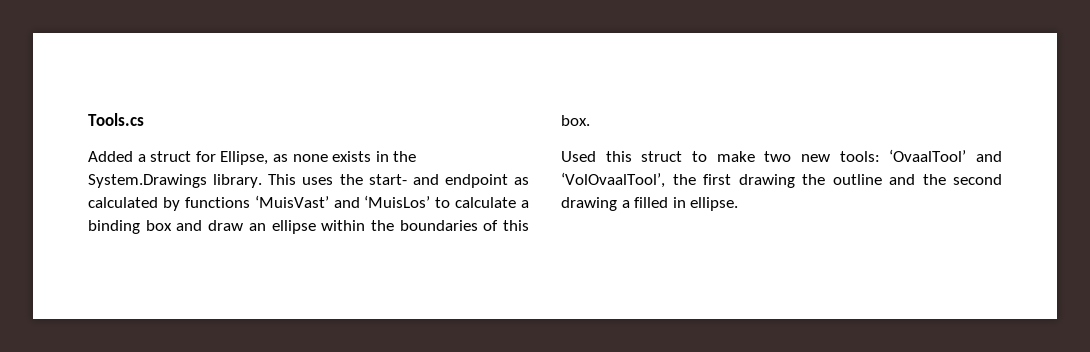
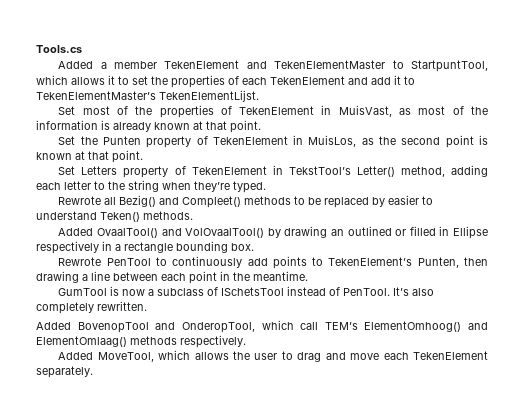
[150,151,417,165] [88,174,529,188] [88,195,529,211] [88,220,529,234] [561,115,590,126] [561,149,1002,162] [561,172,1002,188] [561,197,739,211] struct for Ellipse, as none exists in the System.Drawings library. This uses the start- and endpoint as calculated by functions ‘MuisVast’ and ‘MuisLos’ to calculate a binding box and draw an ellipse within the boundaries of this box. // Used this struct to make two new tools: ‘OvaalTool’ and ‘VolOvaalTool’, the first drawing the outline and the second drawing a filled in ellipse. -> [114,60,488,72] [36,75,415,88] [36,90,259,102] [58,105,488,118] [36,120,261,133] [58,135,488,148] [36,150,143,163] [58,165,488,178] [36,180,266,193] [58,195,434,208] [36,211,193,222] [58,226,488,239] [36,241,254,254] [58,256,488,269] [36,271,308,284] [58,286,435,296] [36,301,147,314] [36,320,488,333] [36,335,246,348] [58,350,488,362] [36,366,93,378] member TekenElement and TekenElementMaster to StartpuntTool, which allows it to set the properties of each TekenElement and add it to TekenElementMaster’s TekenElementLijst. // Set most of the properties of TekenElement in MuisVast, as most of the information is already known at that point. // Set the Punten property of TekenElement in MuisLos, as the second point is known at that point. // Set Letters property of TekenElement in TekstTool’s Letter() method, adding each letter to the string when they’re typed. // Rewrote all Bezig() and Compleet() methods to be replaced by easier to understand Teken() methods. // Added OvaalTool() and VolOvaalTool() by drawing an outlined or filled in Ellipse respectively in a rectangle bounding box. // Rewrote PenTool to continuously add points to TekenElement’s Punten, then drawing a line between each point in the meantime. // GumTool is now a subclass of ISchetsTool instead of PenTool. It’s also completely rewritten. // Added BovenopTool and OnderopTool, which call TEM’s ElementOmhoog() and ElementOmlaag() methods respectively. // Added MoveTool, which allows the user to drag and move each TekenElement separately.

